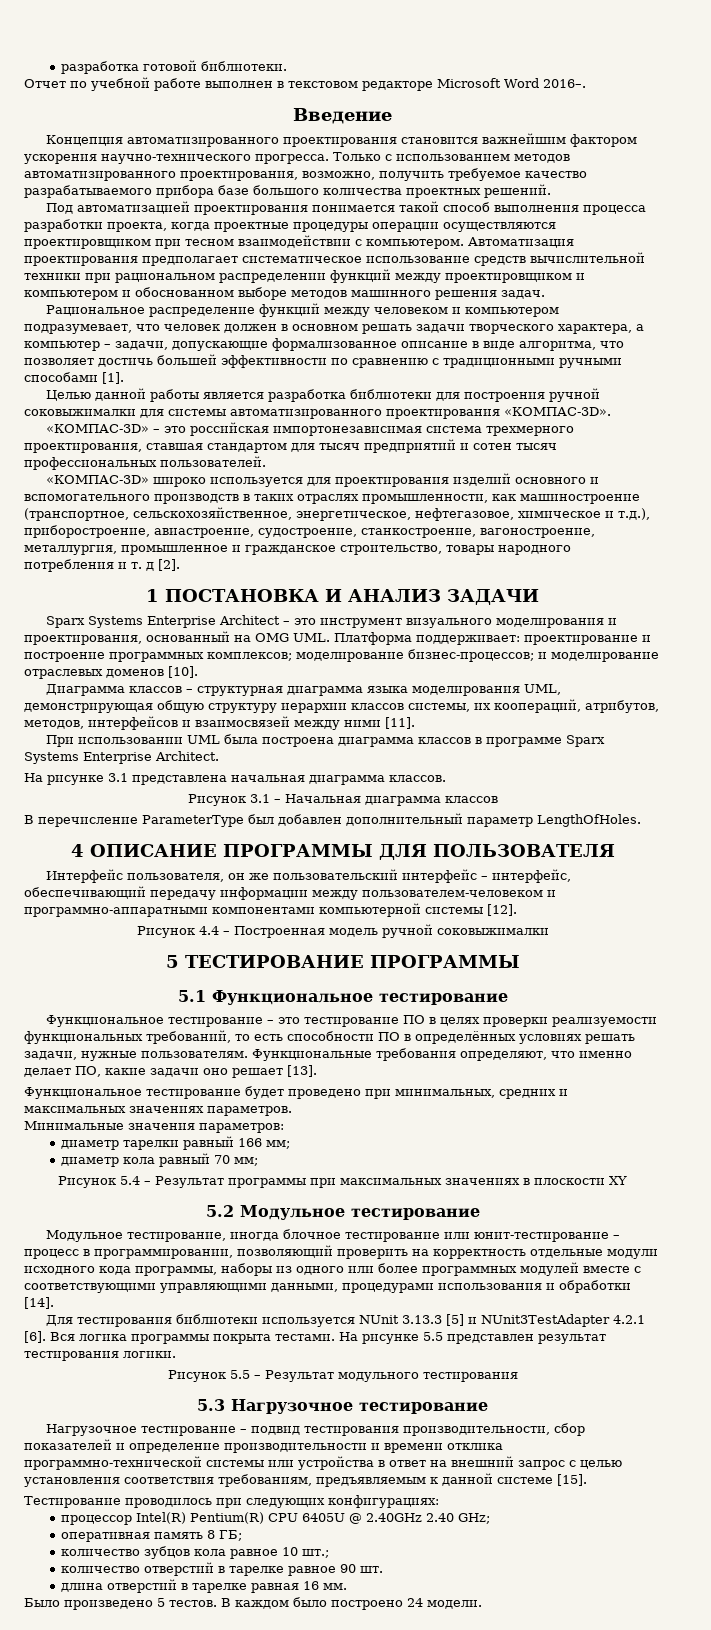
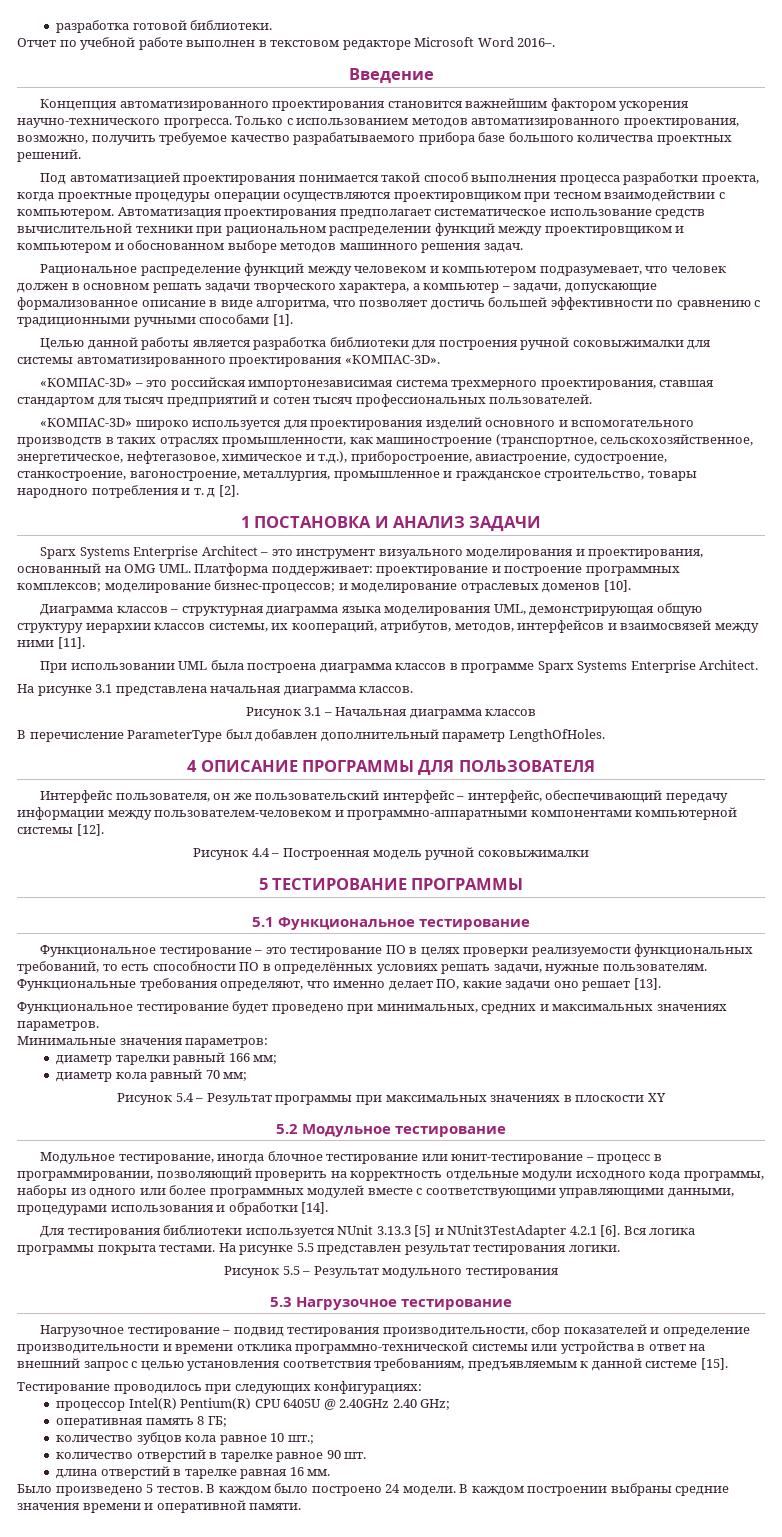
(482, 1604) none -> [459,1483,730,1496] [17,1500,302,1513] В каждом построении выбраны средние значения времени и оперативной памяти.

